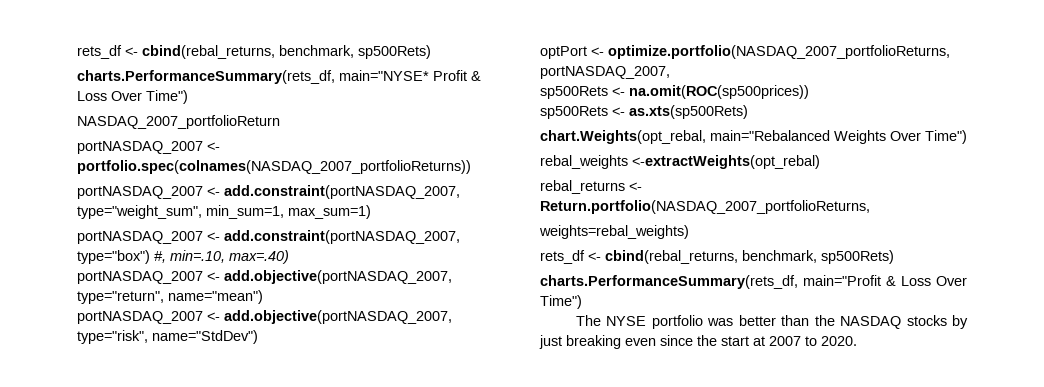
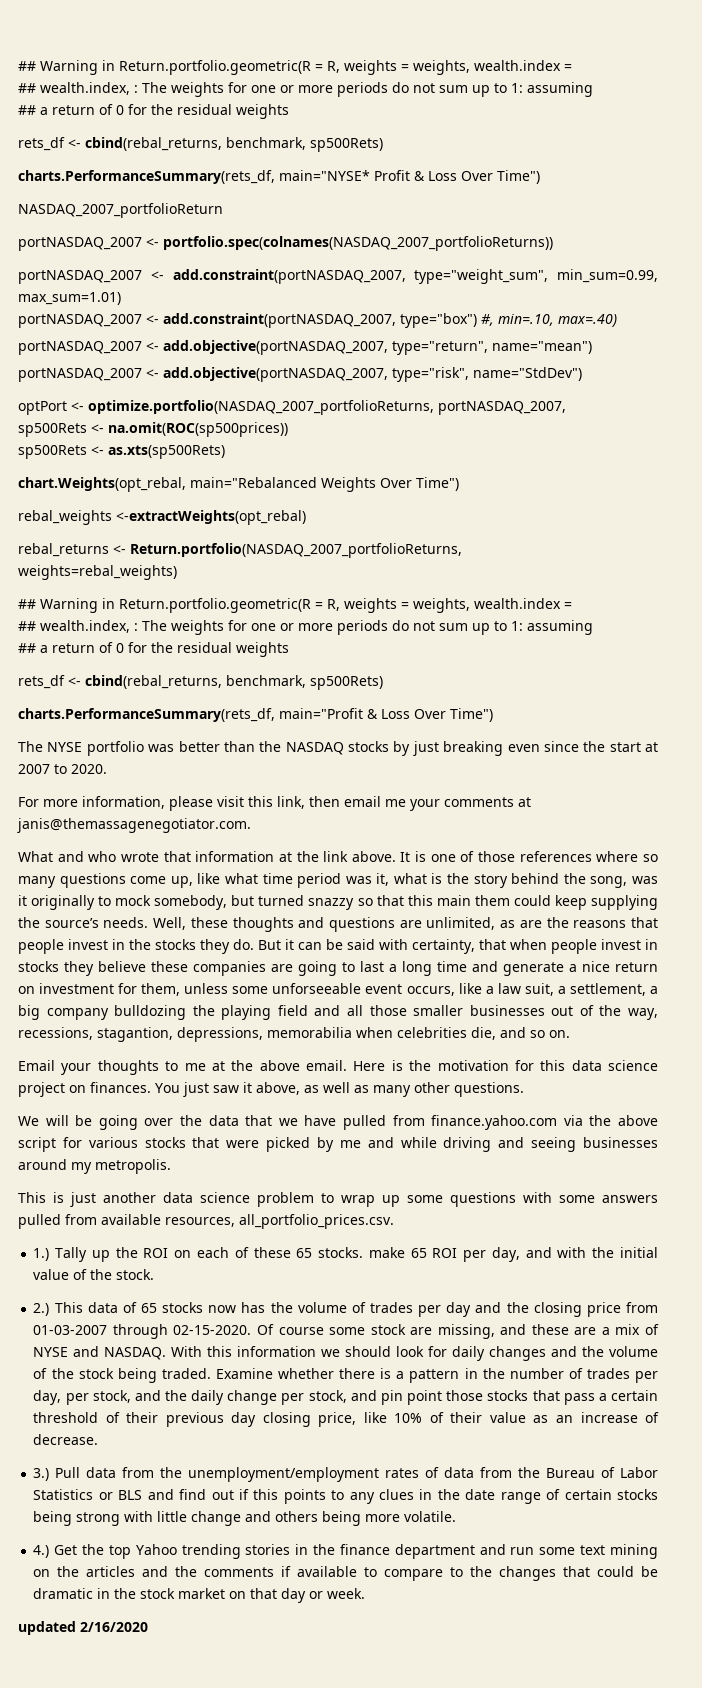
(77, 52) none -> [18,60,572,75] [18,82,593,97] [18,104,289,119] ## Warning in Return.portfolio.geometric(R = R, weights = weights, wealth.index = // ## wealth.index, : The weights for one or more periods do not sum up to 1: assuming // ## a return of 0 for the residual weights //
[206,205,371,219] min_sum=1, max_sum=1) -> [557,269,658,283] [18,292,121,305] min_sum=0.99, max_sum=1.01)
(689, 232) none -> [18,598,572,613] [18,620,593,635] [18,642,289,657] // ## Warning in Return.portfolio.geometric(R = R, weights = weights, wealth.index = // ## wealth.index, : The weights for one or more periods do not sum up to 1: assuming // ## a return of 0 for the residual weights
(857, 341) none -> [18,796,531,811] [17,818,251,833] [18,851,658,862] [18,873,658,888] [18,895,658,910] [18,917,658,932] [18,939,658,954] [18,961,658,976] [18,983,659,996] [18,1005,658,1020] [18,1027,570,1042] [18,1060,658,1075] [18,1082,524,1097] [18,1115,659,1130] [18,1137,658,1152] [18,1159,171,1174] [18,1192,658,1207] [18,1214,394,1229] [33,1247,658,1262] [33,1269,155,1280] [33,1302,658,1317] [33,1324,660,1339] [33,1346,658,1361] [33,1368,659,1383] [33,1390,658,1405] [33,1412,659,1427] [33,1434,99,1445] [33,1467,658,1482] [33,1489,658,1504] [33,1511,457,1526] [33,1544,658,1559] [33,1566,659,1581] [33,1588,366,1603] [18,1621,148,1635] // For more information, please visit this link, then email me your comments at janis@themassagenegotiator.com. // What and who wrote that information at the link above. It is one of those references where so many questions come up, like what time period was it, what is the story behind the song, was it originally to mock somebody, but turned snazzy so that this main them could keep supplying the source’s needs. Well, these thoughts and questions are unlimited, as are the reasons that people invest in the stocks they do. But it can be said with certainty, that when people invest in stocks they believe these companies are going to last a long time and generate a nice return on investment for them, unless some unforseeable event occurs, like a law suit, a settlement, a big company bulldozing the playing field and all those smaller businesses out of the way, recessions, stagantion, depressions, memorabilia when celebrities die, and so on. // Email your thoughts to me at the above email. Here is the motivation for this data science project on finances. You just saw it above, as well as many other questions. // We will be going over the data that we have pulled from finance.yahoo.com via the above script for various stocks that were picked by me and while driving and seeing businesses around my metropolis. // This is just another data science problem to wrap up some questions with some answers pulled from available resources, all_portfolio_prices.csv. // 1.) Tally up the ROI on each of these 65 stocks. make 65 ROI per day, and with the initial value of the stock. // 2.) This data of 65 stocks now has the volume of trades per day and the closing price from 01-03-2007 through 02-15-2020. Of course some stock are missing, and these are a mix of NYSE and NASDAQ. With this information we should look for daily changes and the volume of the stock being traded. Examine whether there is a pattern in the number of trades per day, per stock, and the daily change per stock, and pin point those stocks that pass a certain threshold of their previous day closing price, like 10% of their value as an increase of decrease. // 3.) Pull data from the unemployment/employment rates of data from the Bureau of Labor Statistics or BLS and find out if this points to any clues in the date range of certain stocks being strong with little change and others being more volatile. // 4.) Get the top Yahoo trending stories in the finance department and run some text mining on the articles and the comments if available to compare to the changes that could be dramatic in the stock market on that day or week. // updated 2/16/2020

